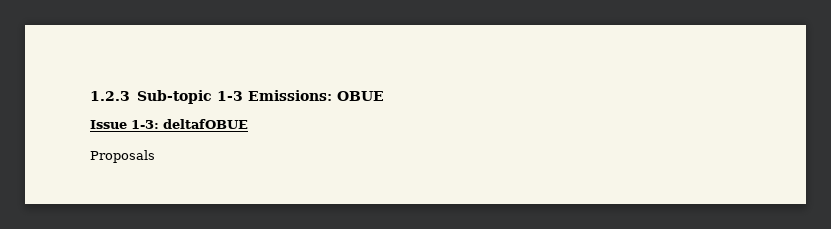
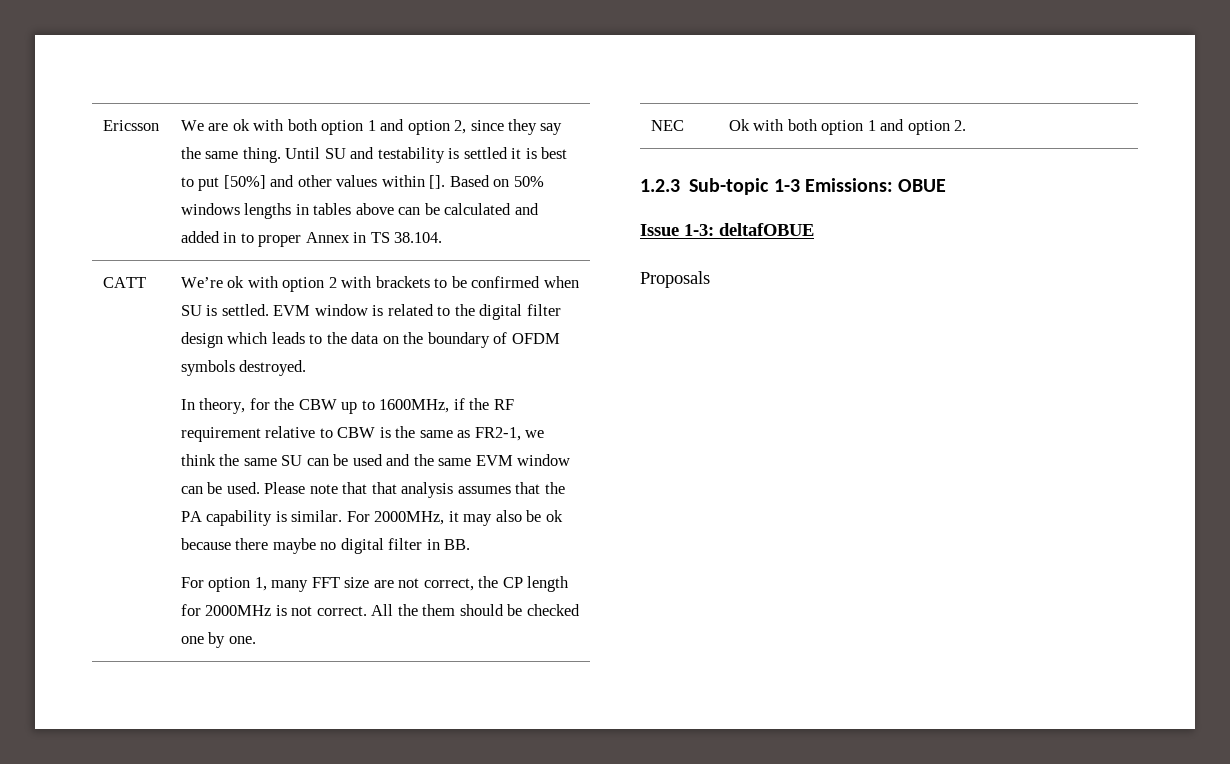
(90, 96) none -> [102,120,159,131] [180,119,563,135] [180,147,568,163] [180,175,544,191] [180,203,539,219] [180,231,443,247] [102,277,146,288] [180,276,579,292] [180,304,561,320] [180,332,560,348] [180,360,307,376] [180,398,514,414] [180,426,545,442] [180,454,571,466] [180,482,565,498] [180,510,563,526] [180,538,471,554] [180,576,570,592] [180,604,580,616] [180,632,256,648] [650,120,684,131] [728,119,967,135] Ericsson | We are ok with both option 1 and option 2, since they say the same thing. Until SU and testability is settled it is best to put [50%] and other values within []. Based on 50% windows lengths in tables above can be calculated and added in to proper Annex in TS 38.104. // CATT | We’re ok with option 2 with brackets to be confirmed when SU is settled. EVM window is related to the digital filter design which leads to the data on the boundary of OFDM symbols destroyed. // In theory, for the CBW up to 1600MHz, if the RF requirement relative to CBW is the same as FR2-1, we think the same SU can be used and the same EVM window can be used. Please note that that analysis assumes that the PA capability is similar. For 2000MHz, it may also be ok because there maybe no digital filter in BB. // For option 1, many FFT size are not correct, the CP length for 2000MHz is not correct. All the them should be checked one by one. // NEC | Ok with both option 1 and option 2. //

